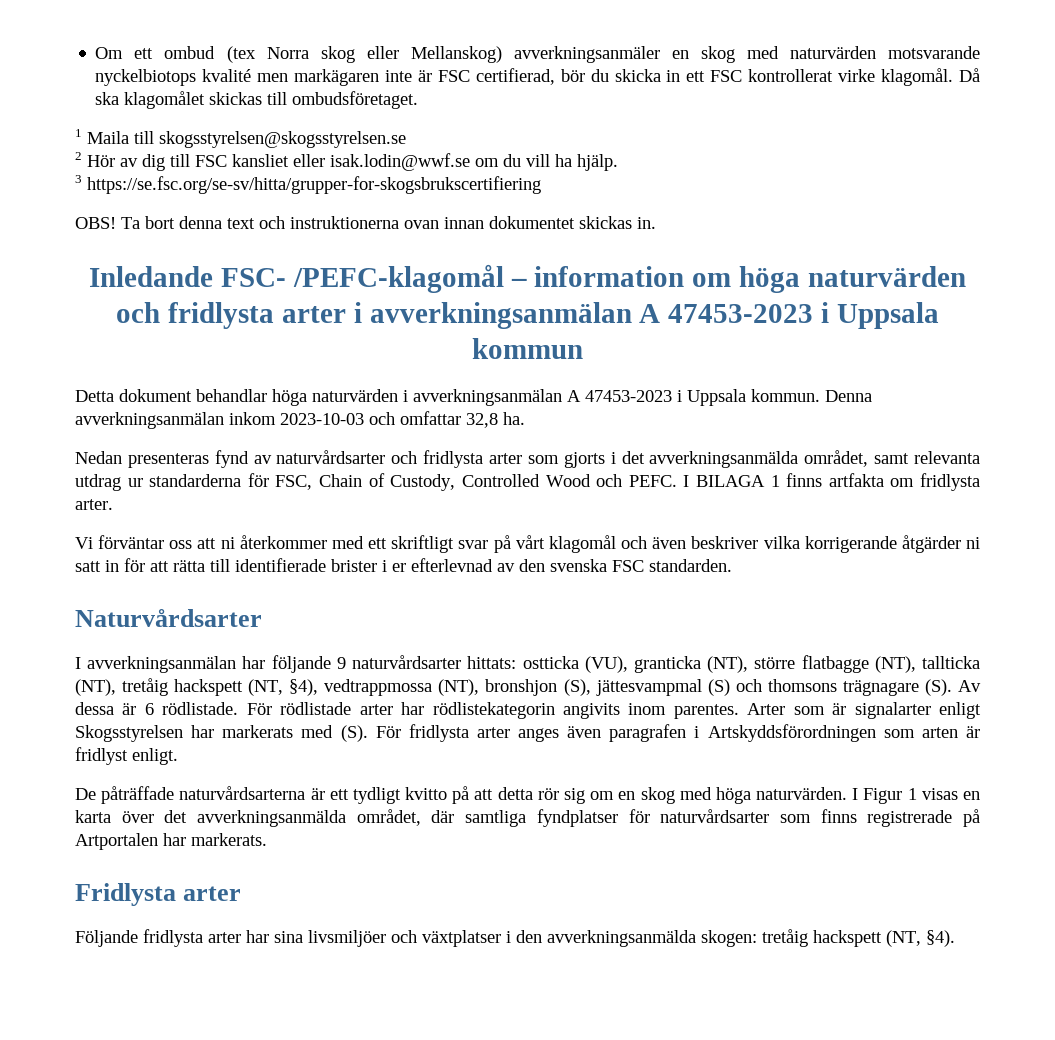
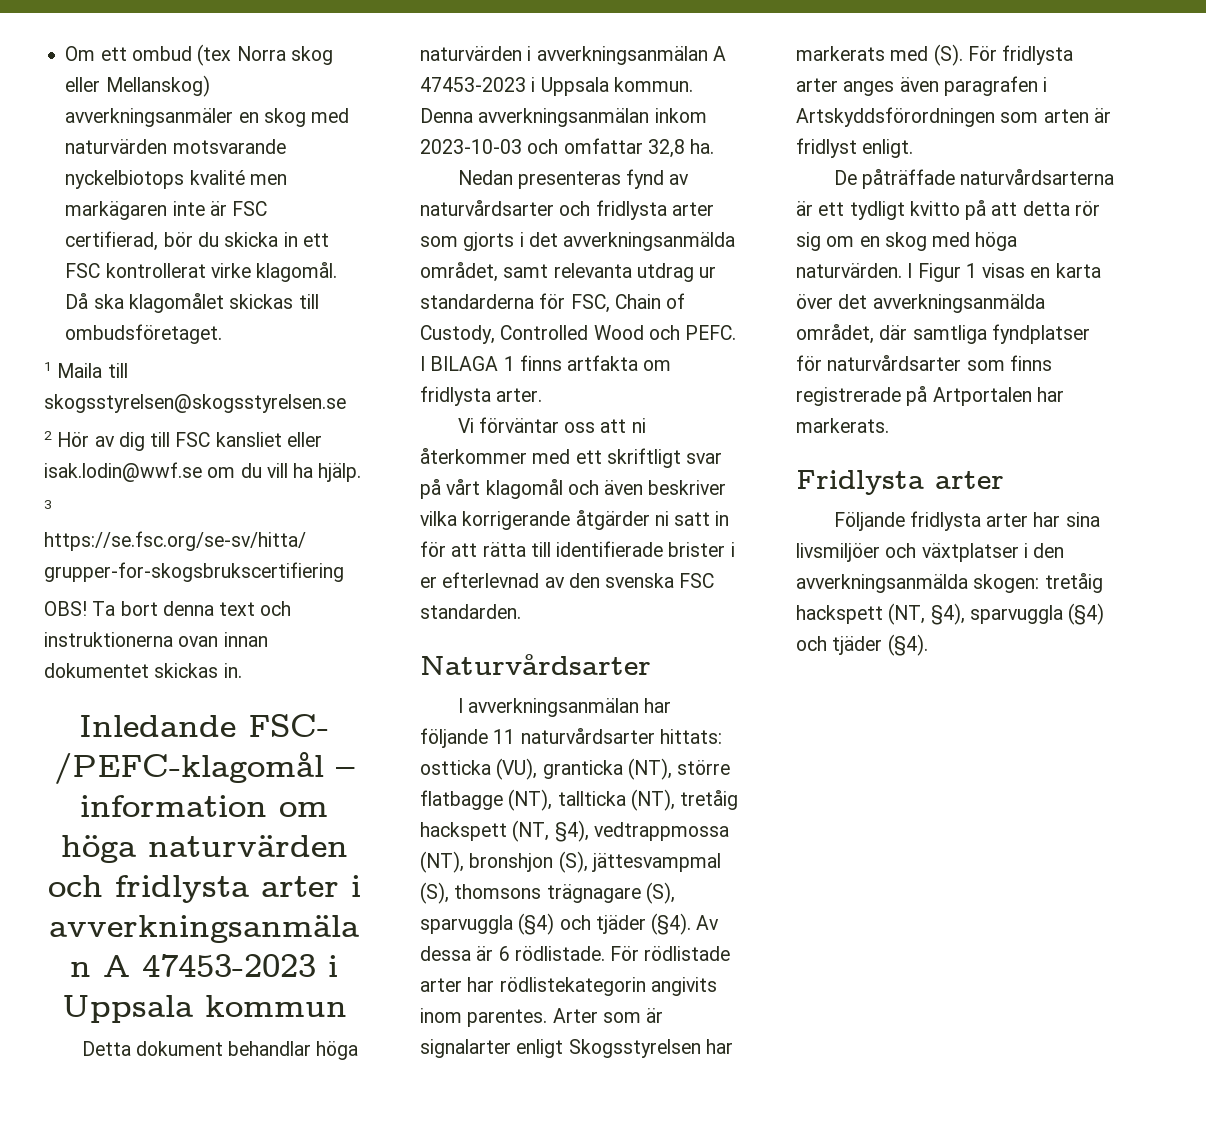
[336,657,346,669] 9 -> [493,729,516,744] 11
[707,679,952,696] (S) och thomsons trägnagare (S). -> [420,882,675,904] [420,913,692,935] (S), thomsons trägnagare (S), sparvuggla (§4) och tjäder (§4).
[926,930,955,947] §4). -> [930,603,1105,625] [796,634,928,656] §4), sparvuggla (§4) och tjäder (§4).

